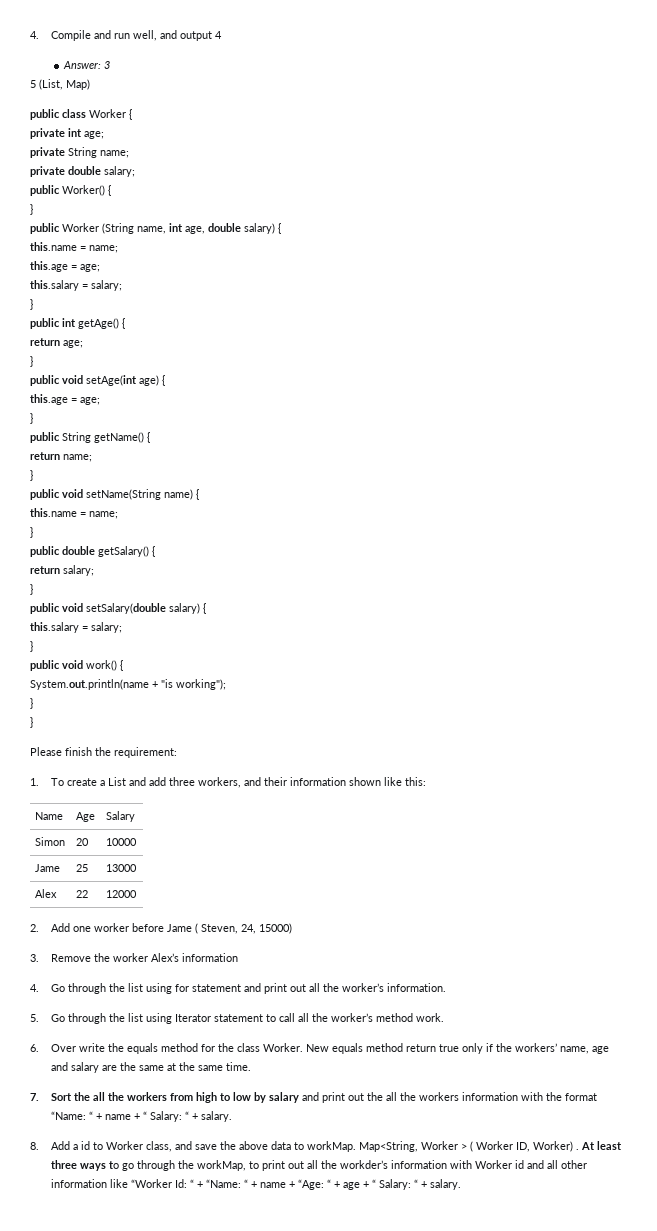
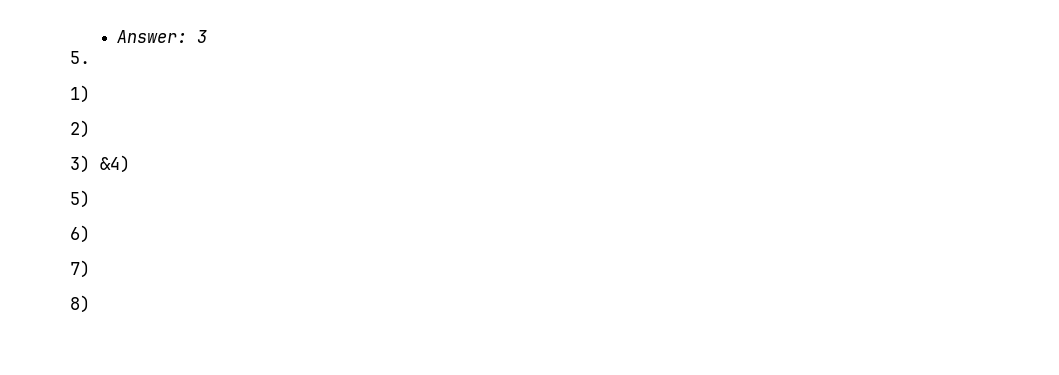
[30,30,223,41] [62,61,110,69] [30,79,90,90] [30,109,132,120] [30,128,104,139] [30,147,129,158] [30,166,135,177] [30,185,111,196] [30,204,33,215] [30,223,281,234] [30,242,118,253] [30,261,100,272] [30,280,122,291] [30,299,33,310] [30,318,125,329] [30,338,83,348] [30,356,33,367] [30,375,165,386] [30,394,100,405] [30,413,33,424] [30,432,150,443] [30,452,92,462] [30,470,33,481] [30,489,199,500] [30,508,118,519] [30,527,33,538] [30,546,155,557] [30,565,94,576] [30,584,33,595] [30,603,206,614] [30,622,122,633] [30,641,33,652] [30,660,123,671] [30,679,226,690] [30,698,33,709] [30,717,33,728] [30,747,177,758] [30,777,427,788] [35,812,64,820] [76,812,96,822] [106,811,136,822] [35,837,66,846] [76,838,90,846] [106,838,138,846] [35,864,61,872] [76,864,89,872] [106,864,138,872] [35,889,58,898] [76,890,89,898] [106,890,138,898] [30,923,293,934] [30,953,239,962] [30,983,447,994] [30,1013,445,1024] [30,1043,610,1054] [51,1062,252,1073] [30,1092,598,1103] [51,1111,233,1122] [30,1141,623,1152] [51,1160,588,1171] [51,1179,462,1190] 4. Compile and run well, and output 4 // Answer: 3 // 5 (List, Map) // public class Worker { // private int age; // private String name; // private double salary; // public Worker() { // } // public Worker (String name, int age, double salary) { // this.name = name; // this.age = age; // this.salary = salary; // } // public int getAge() { // return age; // } // public void setAge(int age) { // this.age = age; // } // public String getName() { // return name; // } // public void setName(String name) { // this.name = name; // } // public double getSalary() { // return salary; // } // public void setSalary(double salary) { // this.salary = salary; // } // public void work() { // System.out.println(name + "is working"); // } // } // Please finish the requirement: // 1. To create a List and add three workers, and their information shown like this: // Name | Age | Salary // Simon | 20 | 10000 // Jame | 25 | 13000 // Alex | 22 | 12000 // 2. Add one worker before Jame ( Steven, 24, 15000) // 3. Remove the worker Alex’s information // 4. Go through the list using for statement and print out all the worker’s information. // 5. Go through the list using Iterator statement to call all the worker’s method work. // 6. Over write the equals method for the class Worker. New equals method return true only if the workers’ name, age and salary are the same at the same time. // 7. Sort the all the workers from high to low by salary and print out the all the workers information with the format “Name: “ + name + “ Salary: “ + salary. // 8. Add a id to Worker class, and save the above data to workMap. Map<String, Worker > ( Worker ID, Worker) . At least three ways to go through the workMap, to print out all the workder’s information with Worker id and all other information like “Worker Id: “ + “Name: “ + name + “Age: “ + age + “ Salary: “ + salary. -> [117,30,208,43] [70,51,90,64] [70,85,90,103] [70,120,90,138] [70,155,130,173] [70,190,90,208] [70,225,90,243] [70,260,90,278] [70,295,90,313] Answer: 3 // 5. // 1) // 2) // 3) &4) // 5) // 6) // 7) // 8)

